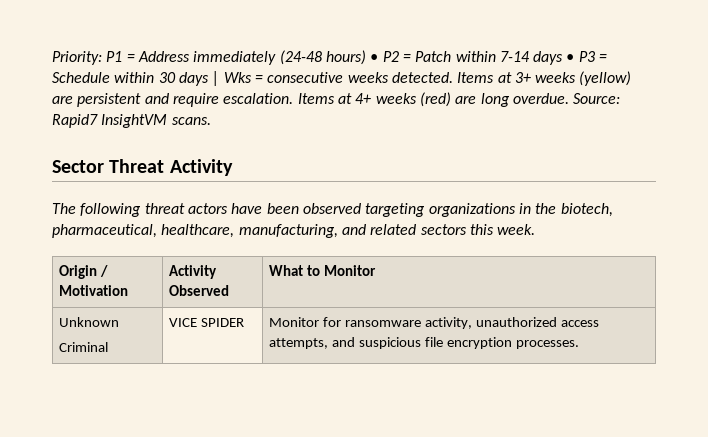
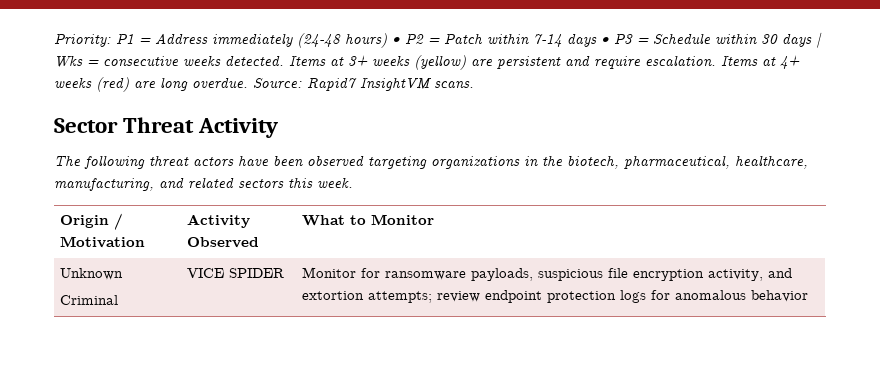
[424,317,599,329] [269,337,579,349] activity, unauthorized access attempts, and suspicious file encryption processes. -> [471,268,793,281] [302,290,809,303] payloads, suspicious file encryption activity, and extortion attempts; review endpoint protection logs for anomalous behavior

